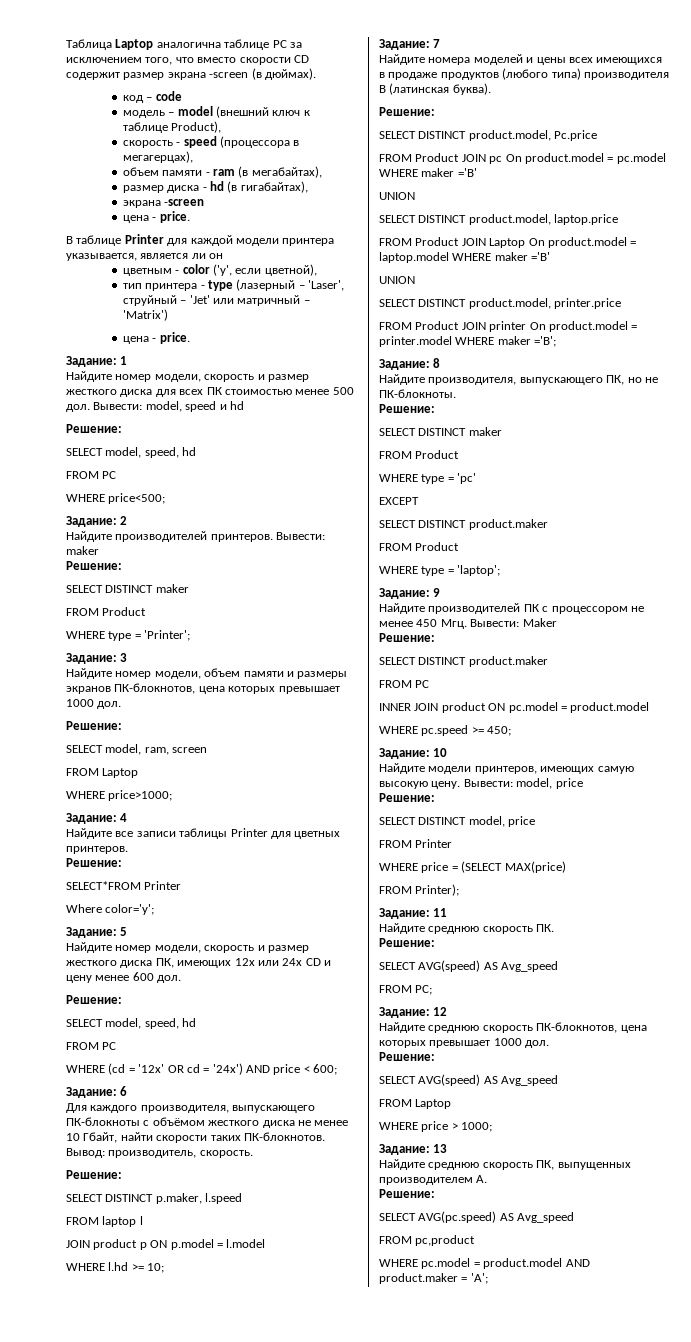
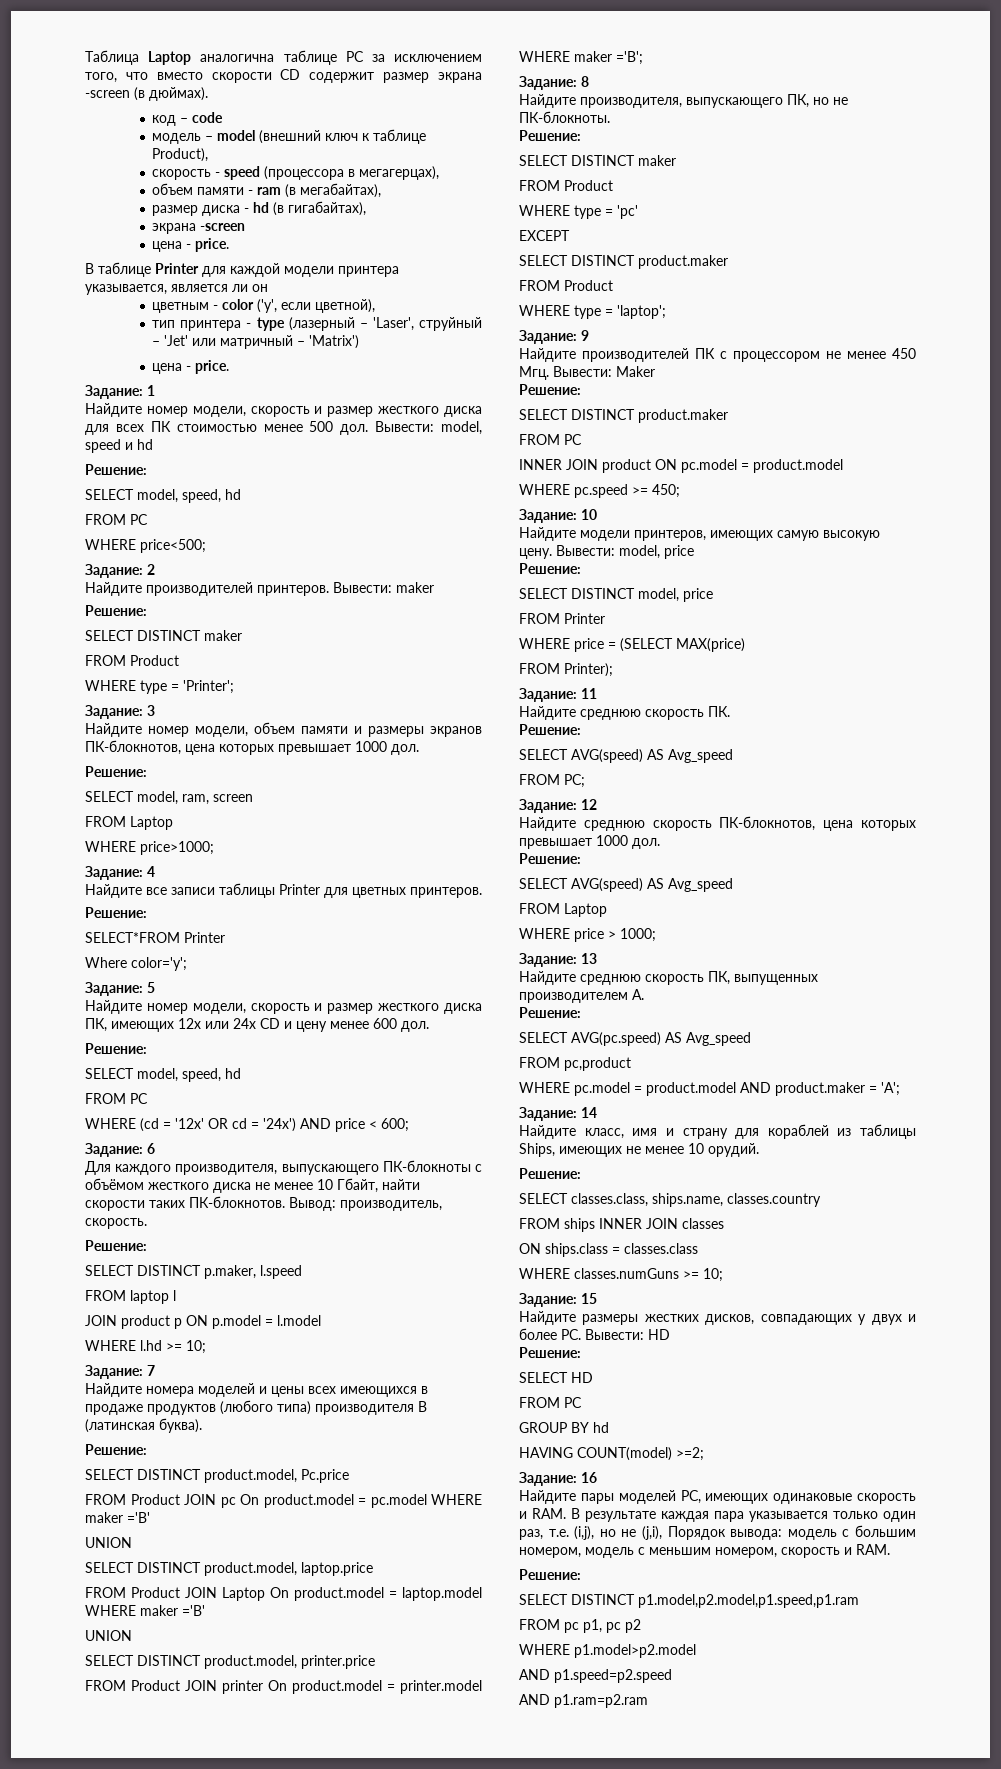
(488, 1278) none -> [519,1107,597,1121] [519,1124,916,1139] [519,1143,759,1157] [519,1168,581,1179] [519,1193,821,1207] [519,1218,724,1232] [519,1243,698,1257] [519,1268,723,1282] [519,1293,597,1307] [519,1311,916,1325] [519,1328,670,1340] [519,1347,581,1358] [519,1372,593,1383] [519,1397,582,1408] [519,1422,609,1433] [519,1447,704,1461] [519,1472,597,1486] [519,1490,916,1504] [519,1508,916,1522] [519,1525,916,1540] [519,1544,890,1558] [519,1569,581,1580] [519,1594,859,1608] [519,1619,641,1633] [519,1644,696,1658] [519,1669,672,1683] [519,1694,648,1708] // Задание: 14 // Найдите класс, имя и страну для кораблей из таблицы Ships, имеющих не менее 10 орудий. // Решение: // SELECT classes.class, ships.name, classes.country // FROM ships INNER JOIN classes // ON ships.class = classes.class // WHERE classes.numGuns >= 10; // Задание: 15 // Найдите размеры жестких дисков, совпадающих у двух и более PC. Вывести: HD // Решение: // SELECT HD // FROM PC // GROUP BY hd // HAVING COUNT(model) >=2; // Задание: 16 // Найдите пары моделей PC, имеющих одинаковые скорость и RAM. В результате каждая пара указывается только один раз, т.е. (i,j), но не (j,i), Порядок вывода: модель с большим номером, модель с меньшим номером, скорость и RAM. // Решение: // SELECT DISTINCT p1.model,p2.model,p1.speed,p1.ram // FROM pc p1, pc p2 // WHERE p1.model>p2.model // AND p1.speed=p2.speed // AND p1.ram=p2.ram

